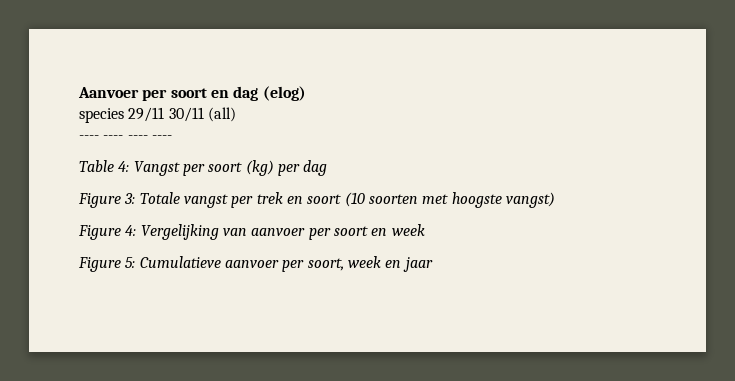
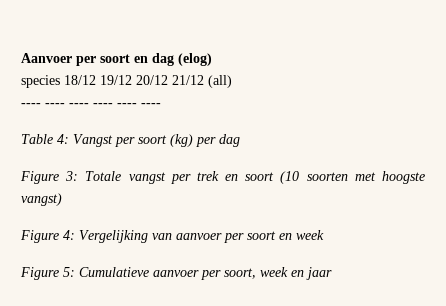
[128,107,204,122] 29/11 30/11 -> [64,75,204,85] 18/12 19/12 20/12 21/12
(172, 137) none -> [117,103,161,107] ---- ----

